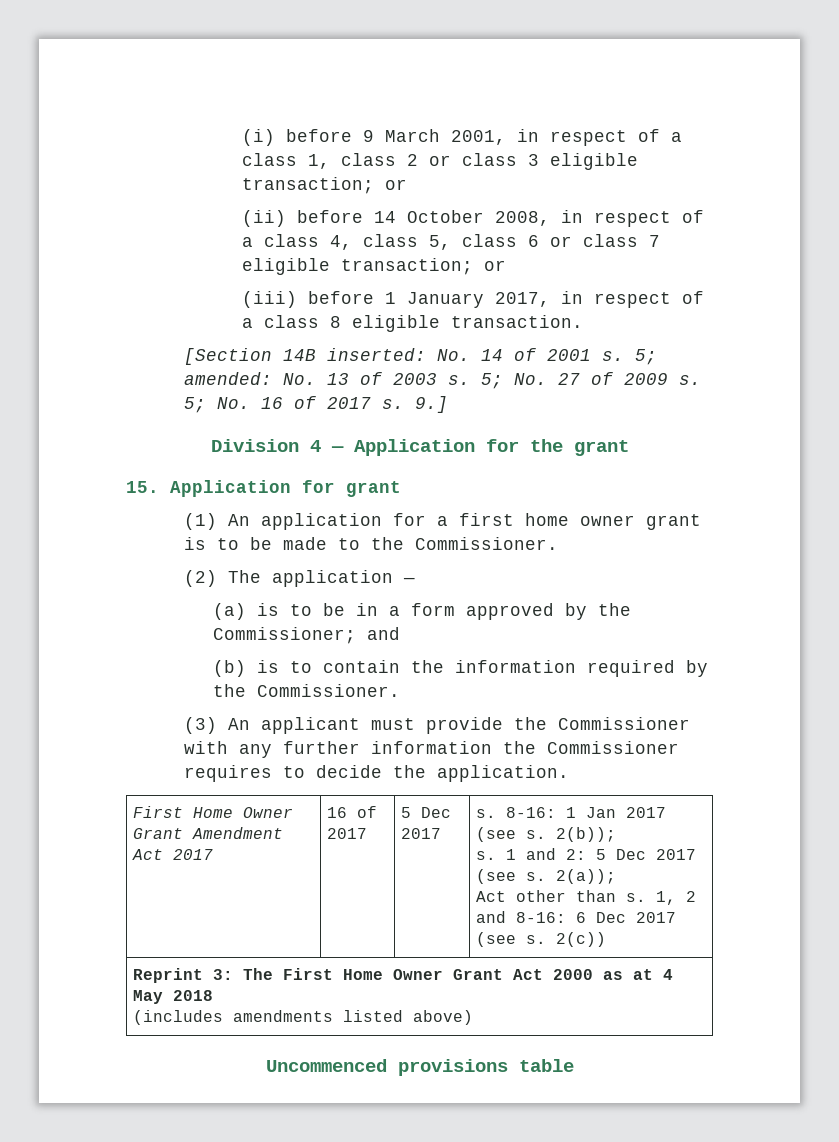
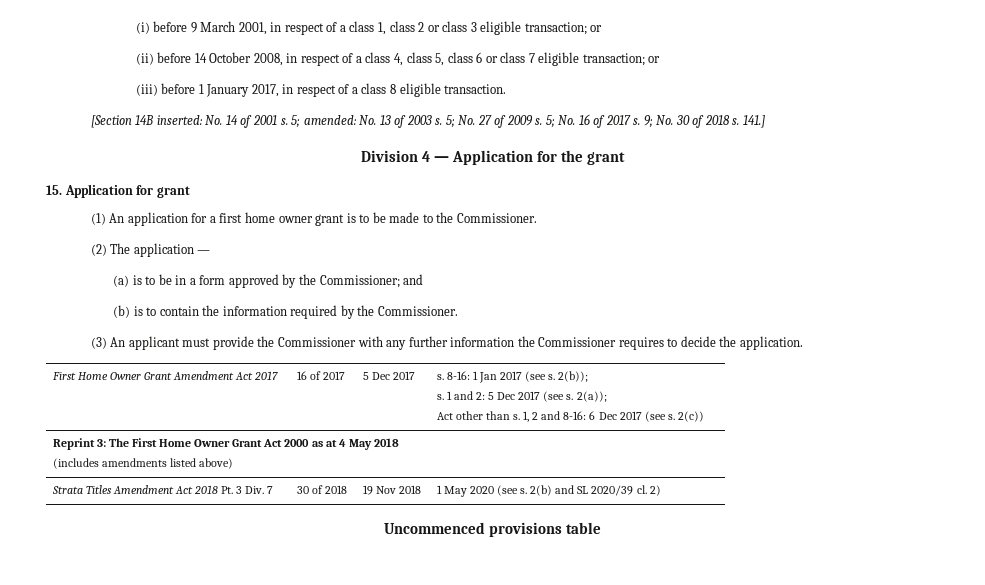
[415,396,449,413] 9.] -> [643,115,765,128] 9; No. 30 of 2018 s. 141.]
(474, 1017) none -> [51,485,274,494] [296,485,347,494] [362,485,421,495] [436,485,661,497] // Strata Titles Amendment Act 2018 Pt. 3 Div. 7 | 30 of 2018 | 19 Nov 2018 | 1 May 2020 (see s. 2(b) and SL 2020/39 cl. 2)

